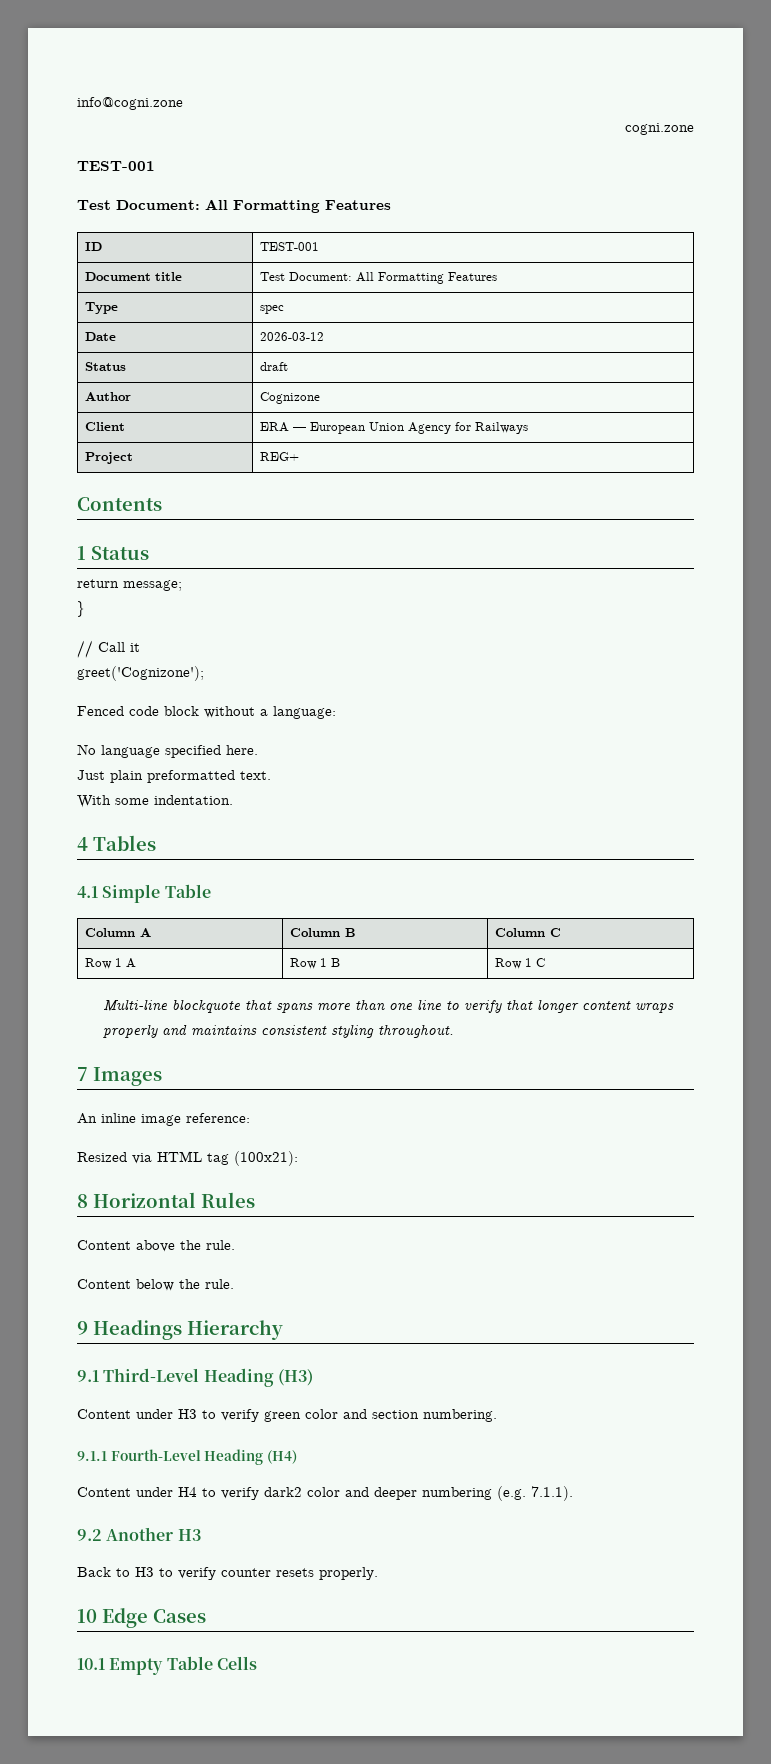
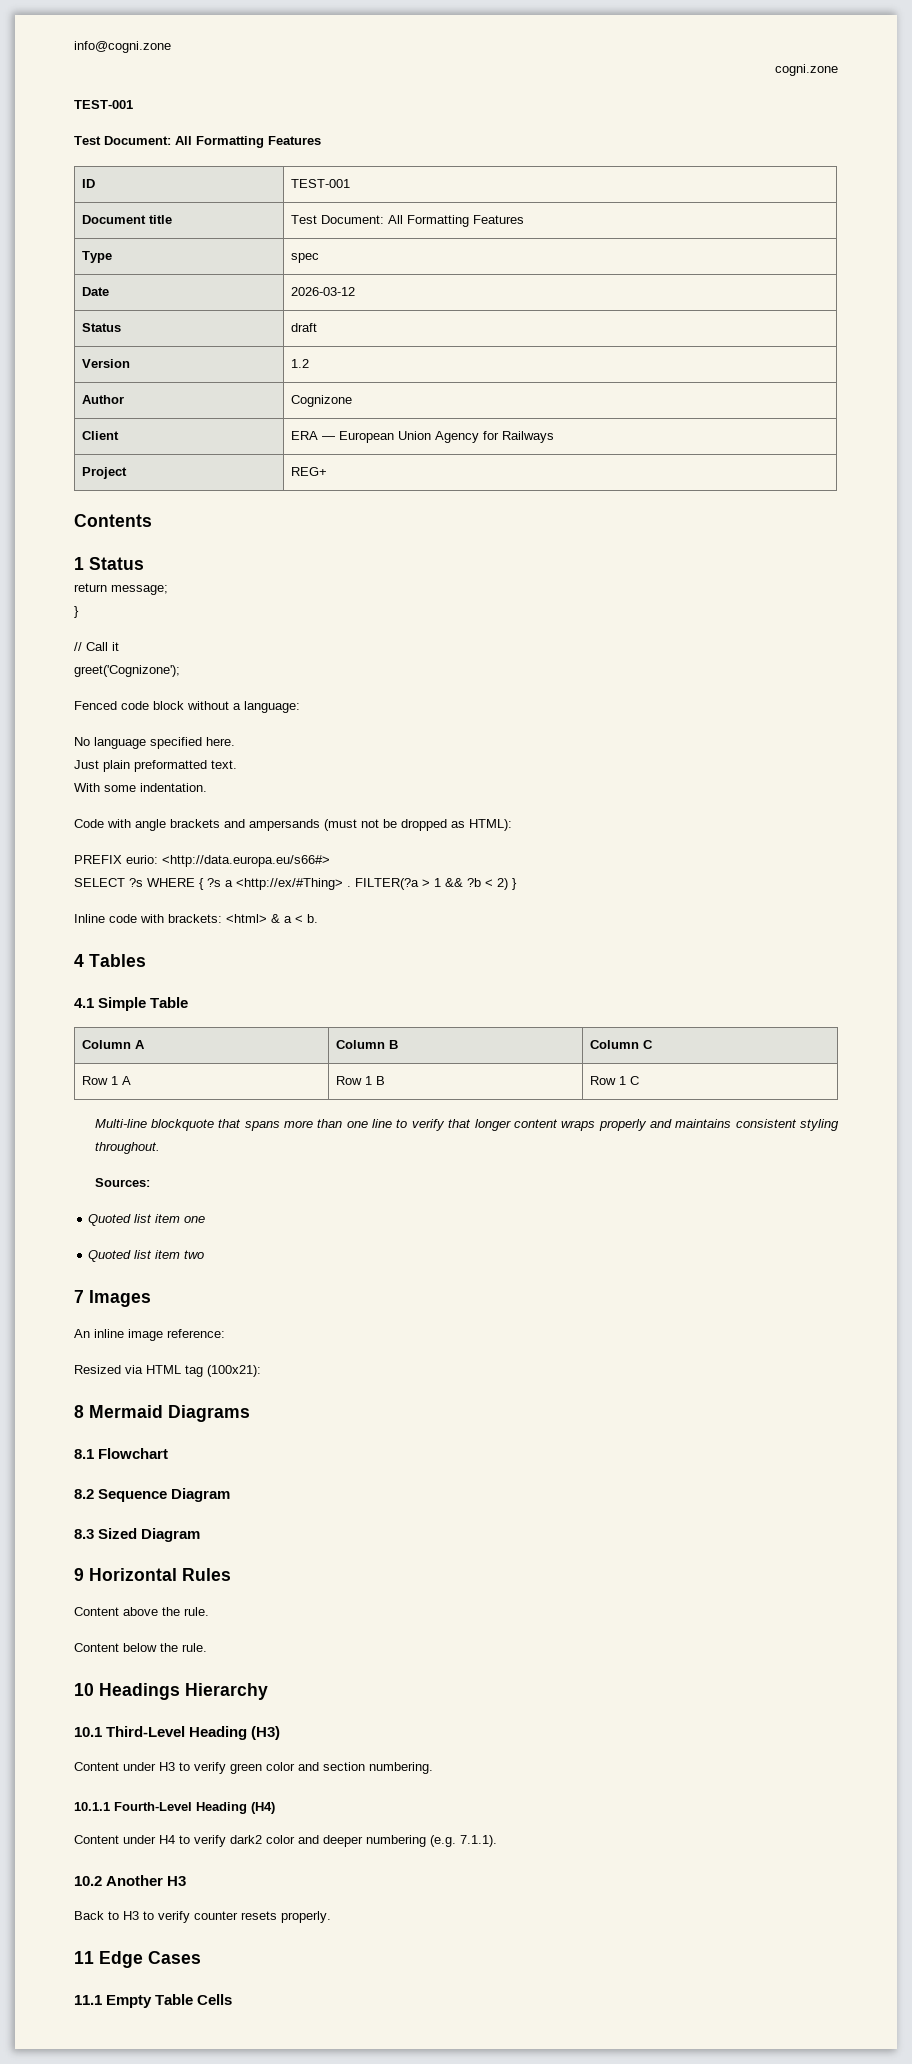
(288, 366) none -> [81,359,130,368] [290,359,309,368] // Version | 1.2
(233, 800) none -> [74,819,512,831] [74,855,330,867] [74,878,517,890] [74,914,318,923] // Code with angle brackets and ampersands (must not be dropped as HTML): // PREFIX eurio: <http://data.europa.eu/s66#> // SELECT ?s WHERE { ?s a <http://ex/#Thing> . FILTER(?a > 1 && ?b < 2) } // Inline code with brackets: <html> & a < b.
(455, 1031) none -> [94,1178,150,1187] [88,1214,206,1226] [88,1250,205,1262] // Sources: // Quoted list item one // Quoted list item two
(88, 1201) none -> [89,1405,250,1422] [74,1448,169,1459] [74,1488,231,1502] [74,1528,201,1542] [74,1568,84,1581] Mermaid Diagrams // 8.1 Flowchart // 8.2 Sequence Diagram // 8.3 Sized Diagram // 9
[77,1321,88,1335] 9 -> [74,1683,94,1696] 10
[77,1370,99,1382] 9.1 -> [74,1727,102,1737] 10.1
[77,1451,107,1461] 9.1.1 -> [74,1802,110,1811] 10.1.1
[77,1529,102,1541] 9.2 -> [74,1876,102,1886] 10.2
[77,1609,97,1623] 10 -> [74,1951,94,1964] 11
[77,1658,105,1670] 10.1 -> [74,1995,102,2005] 11.1

